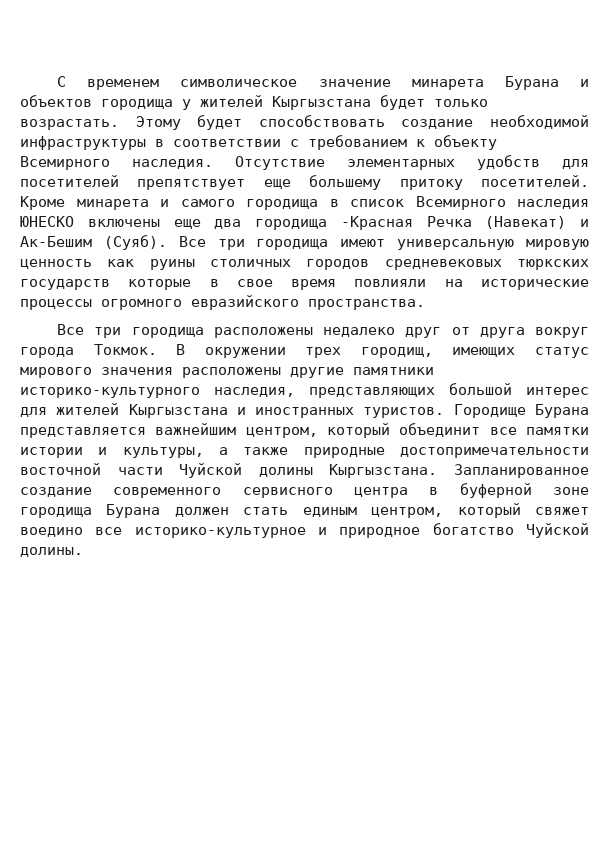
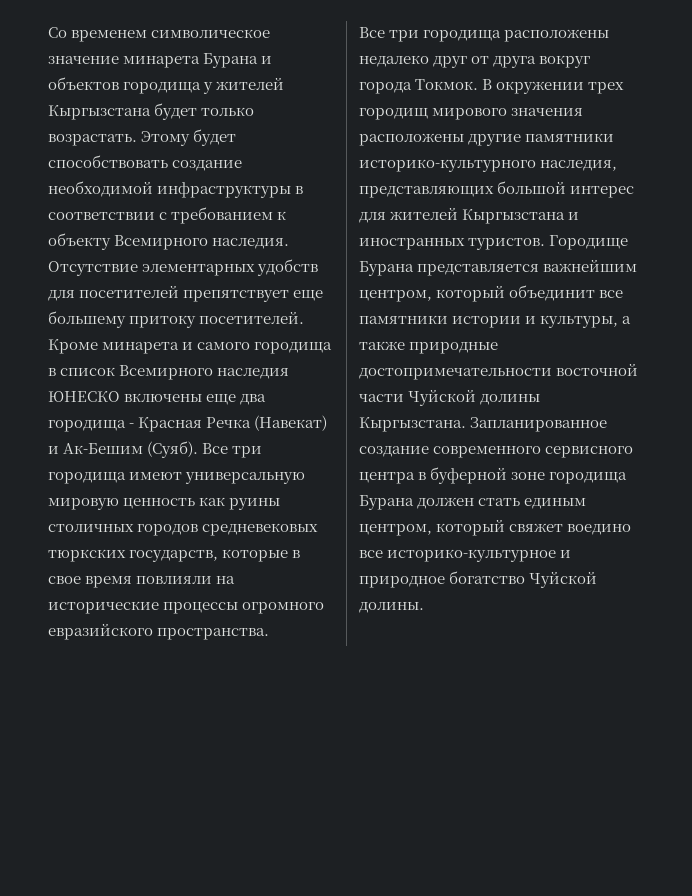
[57,76,67,87] С -> [48,27,67,38] Со
[340,216,413,230] -Красная -> [129,417,203,432] - Красная
[20,279,110,290] государств -> [129,550,219,562] государств,
[360,347,589,358] городищ, имеющих статус -> [359,108,428,120] городищ
[526,427,589,435] памятки -> [359,315,448,324] памятники

